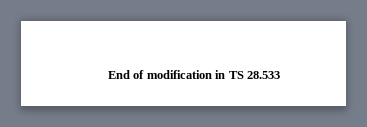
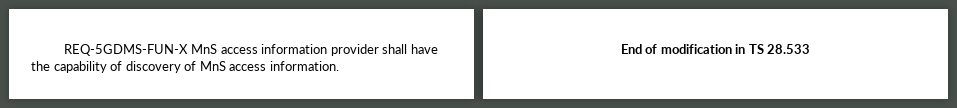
(108, 74) none -> [64,44,438,56] [31,61,339,73] REQ-5GDMS-FUN-X MnS access information provider shall have the capability of discovery of MnS access information. //

